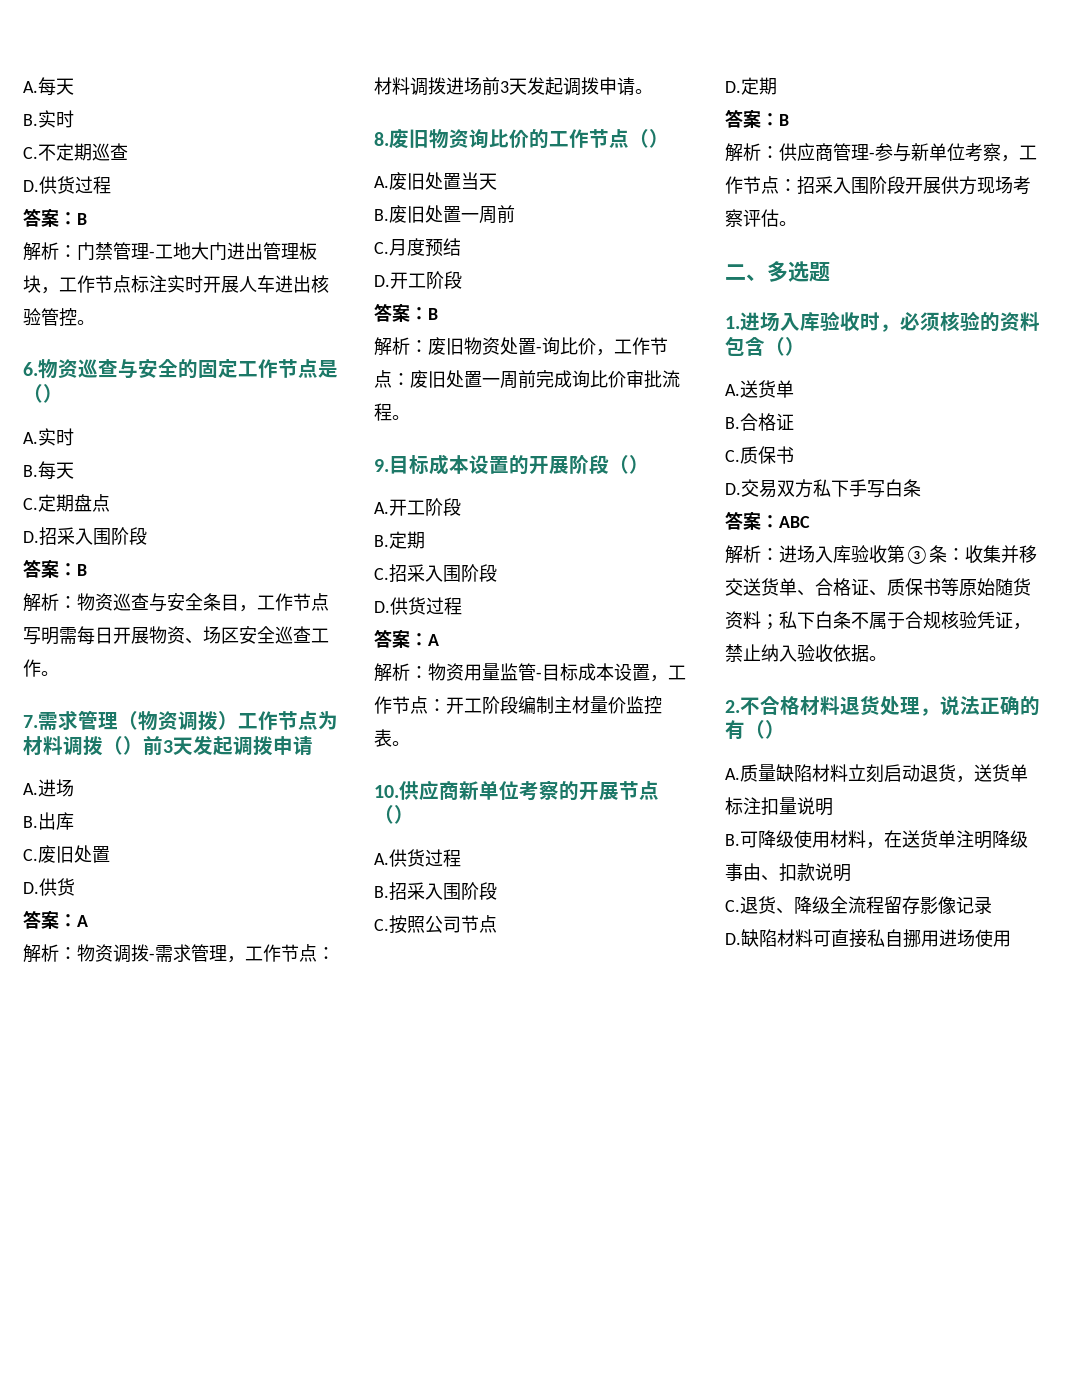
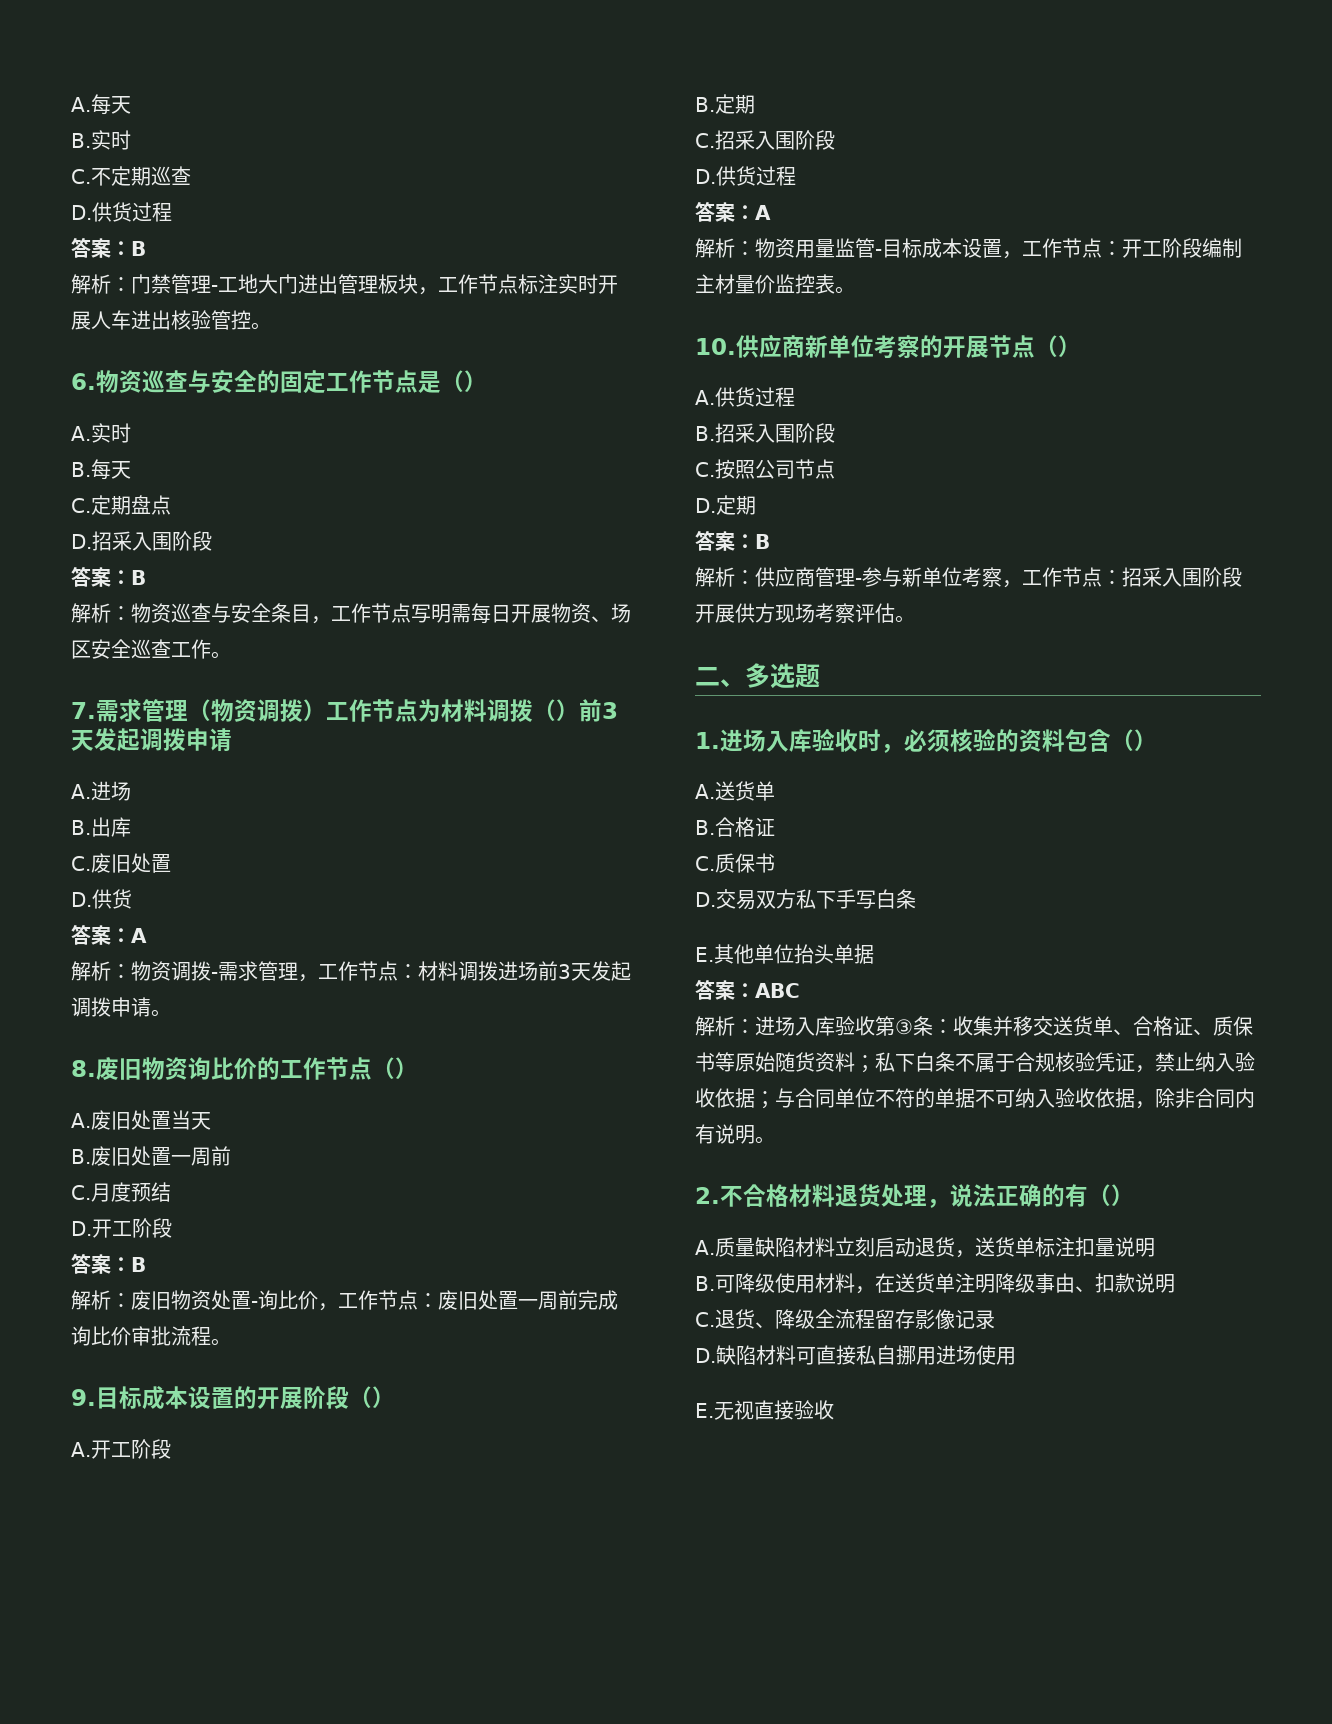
(921, 488) none -> [695,944,874,964] // E.其他单位抬头单据
(869, 653) none -> [755,1088,1255,1109] [695,1124,755,1144] ；与合同单位不符的单据不可纳入验收依据，除非合同内有说明
(1011, 938) none -> [695,1400,834,1420] // E.无视直接验收

